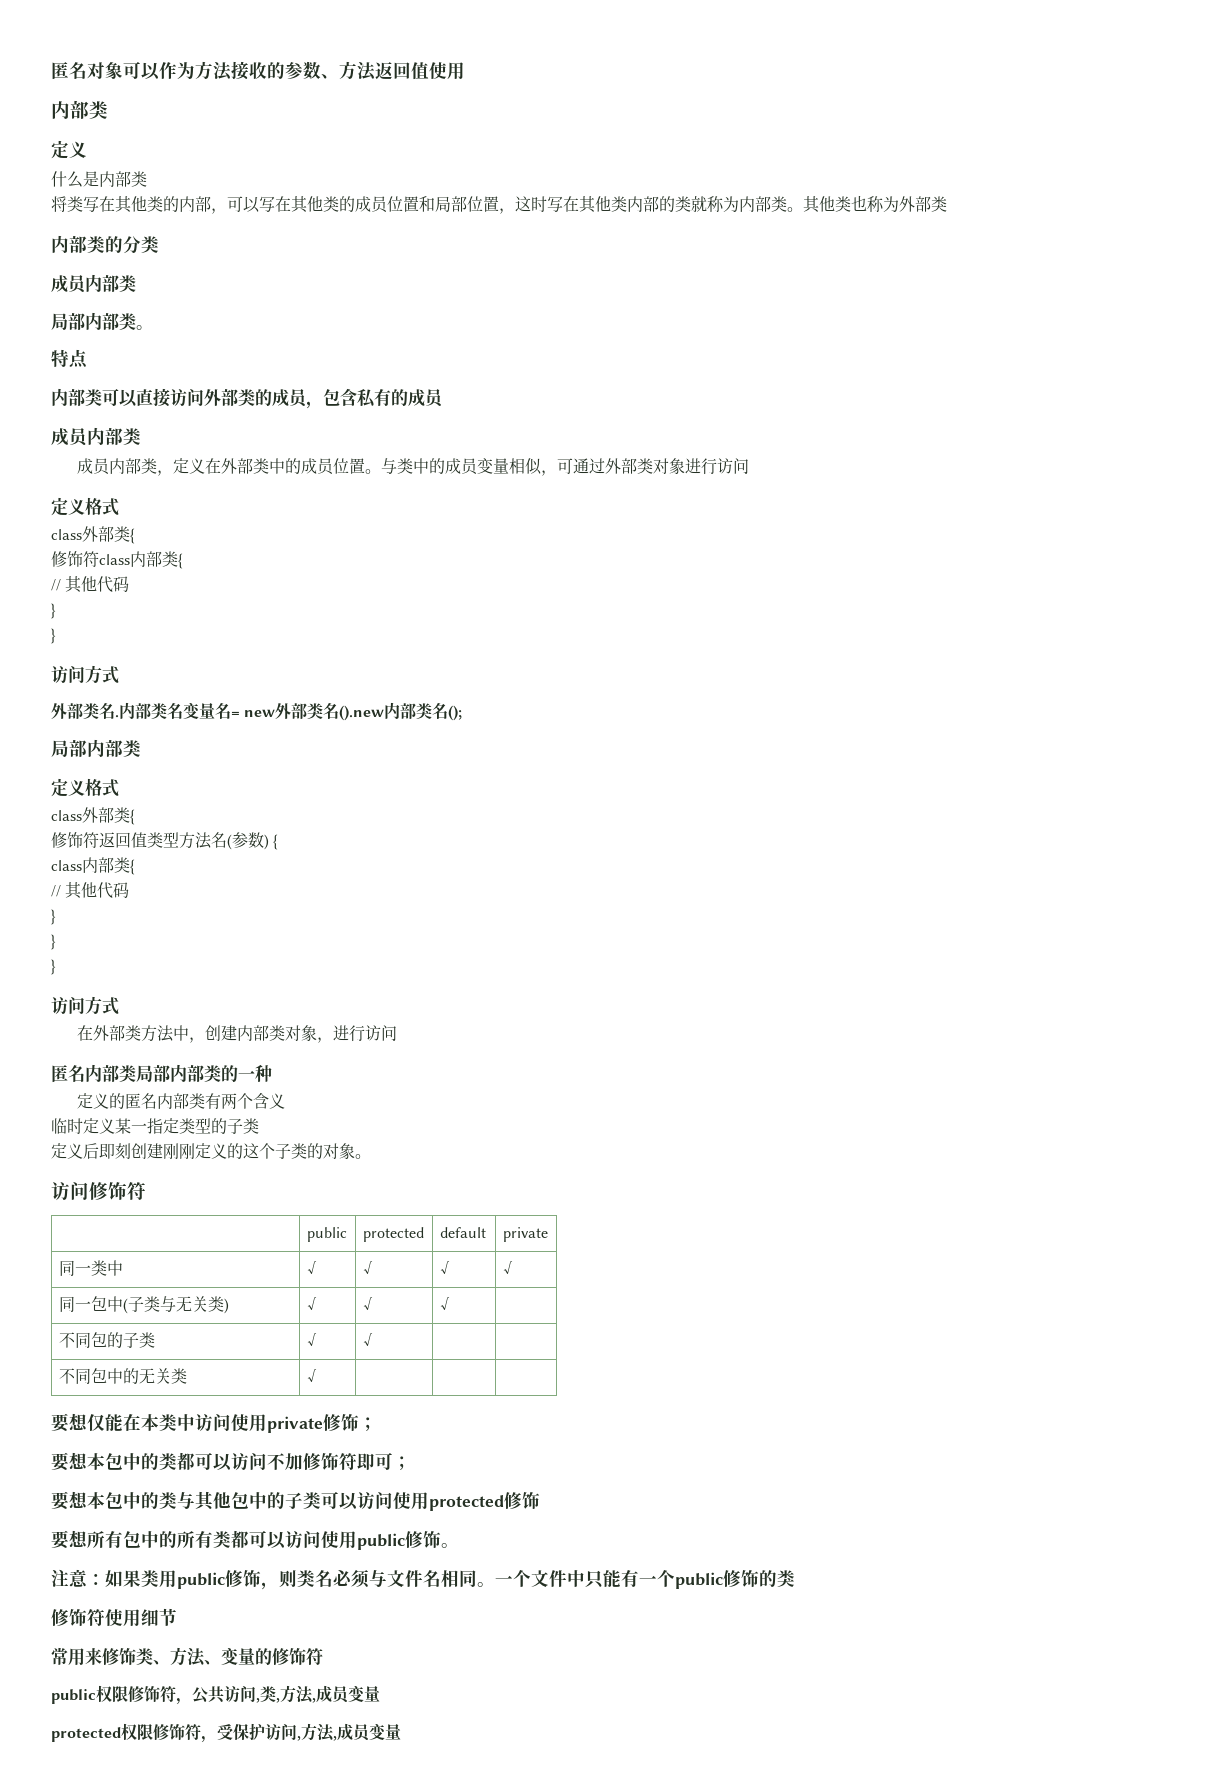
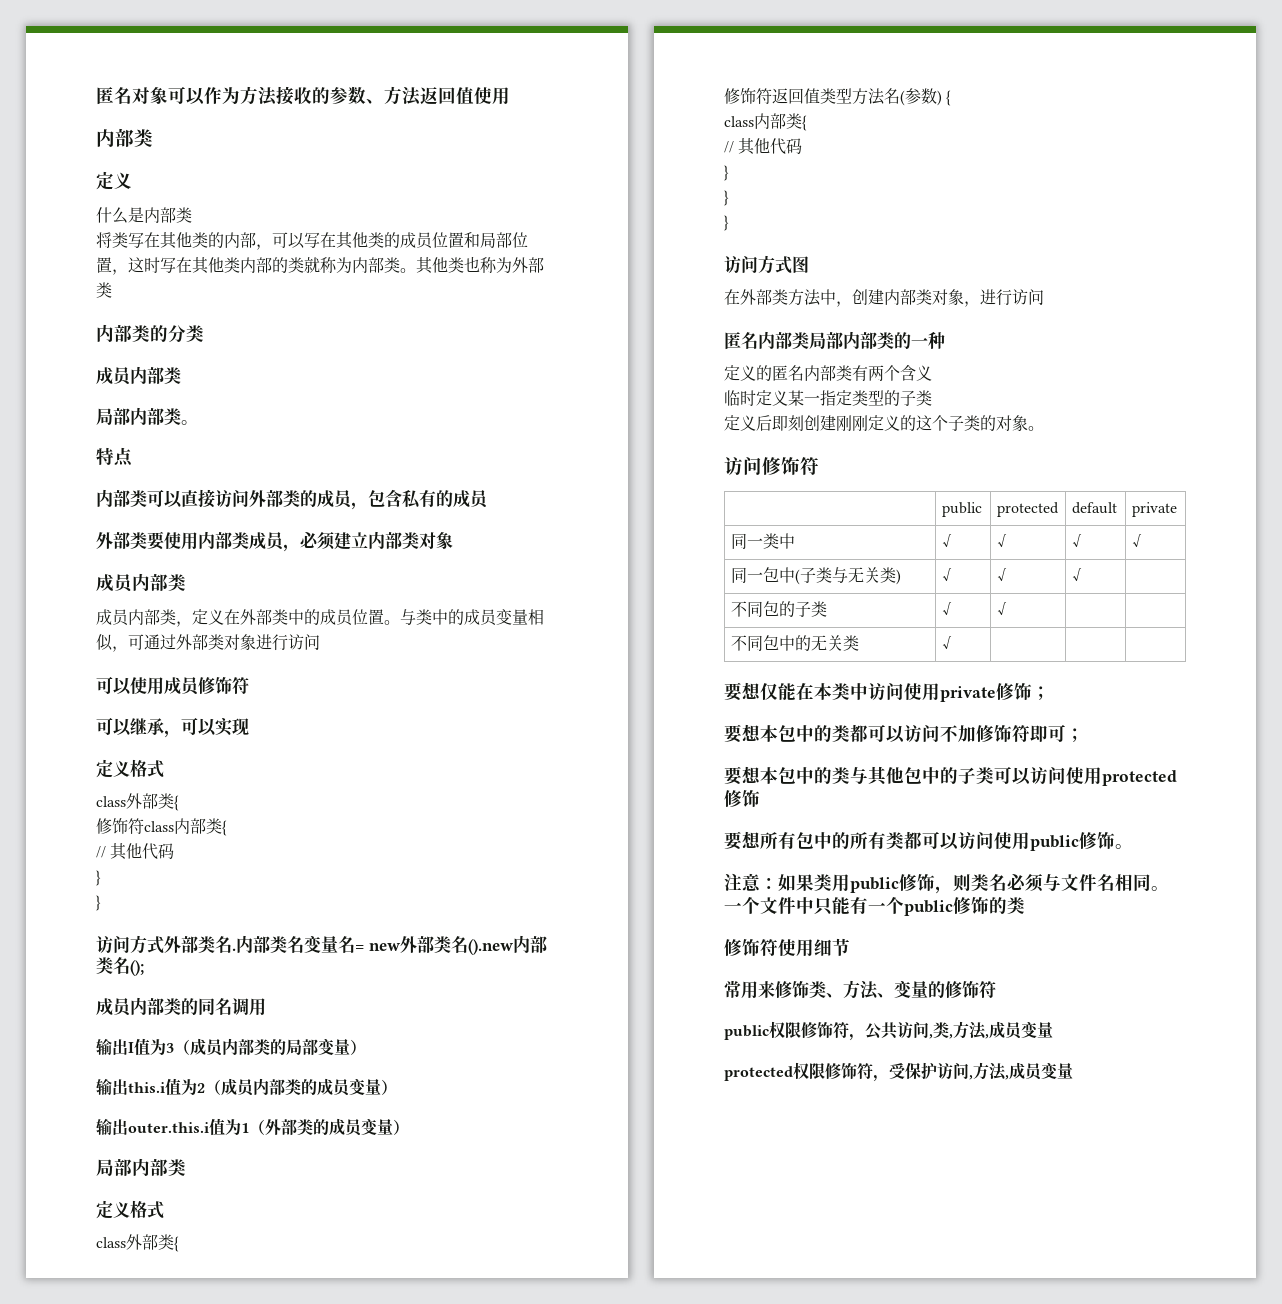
(445, 398) none -> [96,531,453,552] // 外部类要使用内部类成员，必须建立内部类对象
(750, 466) none -> [96,676,249,696] [96,717,249,738] // 可以使用成员修饰符 // 可以继承，可以实现
(119, 675) // -> (164, 945) none
(463, 713) none -> [96,997,266,1017] [96,1038,366,1057] [96,1078,397,1097] [96,1118,409,1137] // 成员内部类的同名调用 // 输出I值为3（成员内部类的局部变量） // 输出this.i值为2（成员内部类的成员变量） // 输出outer.this.i值为1（外部类的成员变量）
(119, 1006) none -> [792,256,809,273] 图

